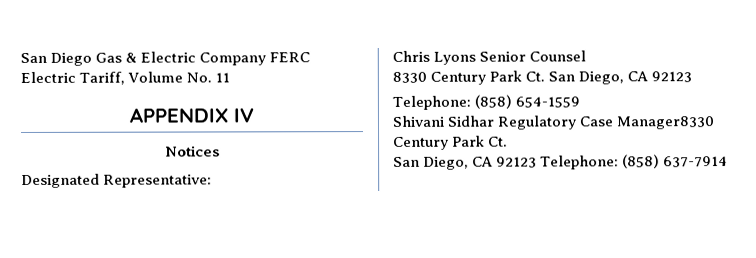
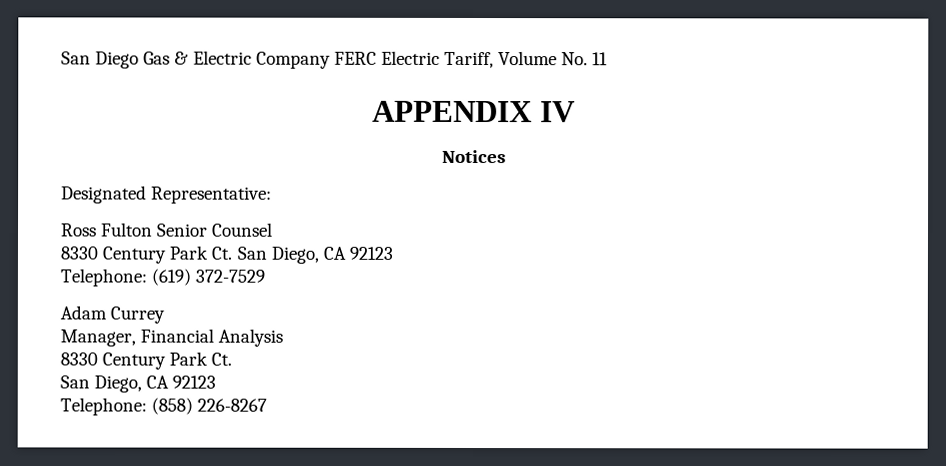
[392,50,477,65] Chris Lyons -> [60,222,154,237] Ross Fulton
[474,94,581,109] [392,115,716,130] (858) 654-1559 // Shivani Sidhar Regulatory Case Manager8330 -> [151,268,266,286] [60,305,166,324] [60,328,284,347] [60,352,98,366] (619) 372-7529 // Adam Currey // Manager, Financial Analysis // 8330
[540,154,729,170] Telephone: (858) 637-7914 -> [60,397,268,416] // Telephone: (858) 226-8267

